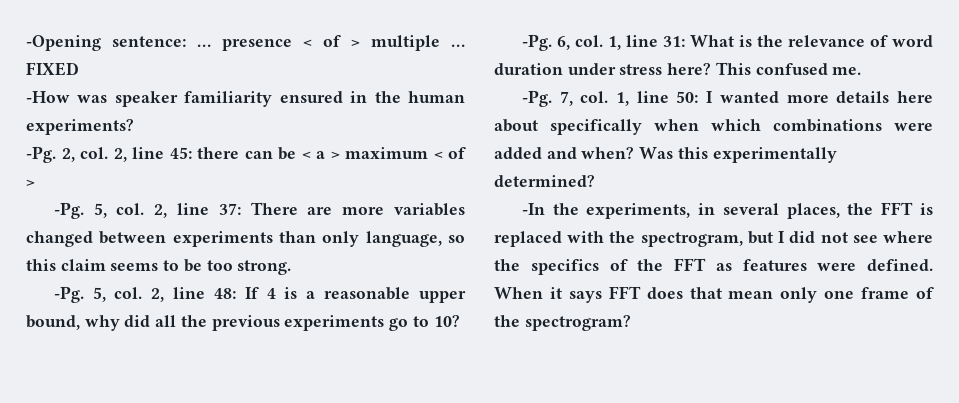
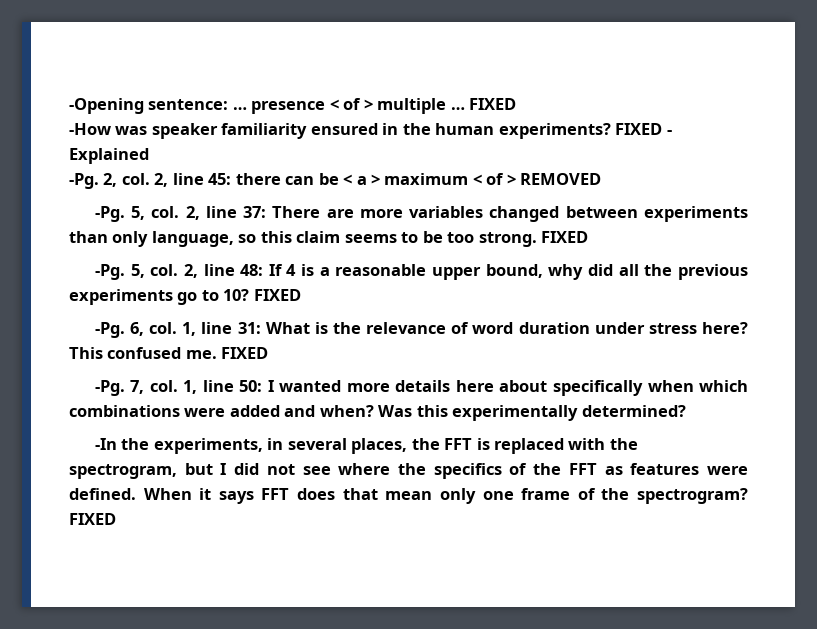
(134, 127) none -> [615,123,672,135] [69,148,149,164] FIXED - Explained
(35, 183) none -> [520,173,602,185] REMOVED
(292, 267) none -> [541,231,589,243] FIXED
(460, 321) none -> [253,289,301,301] FIXED
(862, 71) none -> [221,347,269,359] FIXED
(631, 323) none -> [69,513,116,525] FIXED

